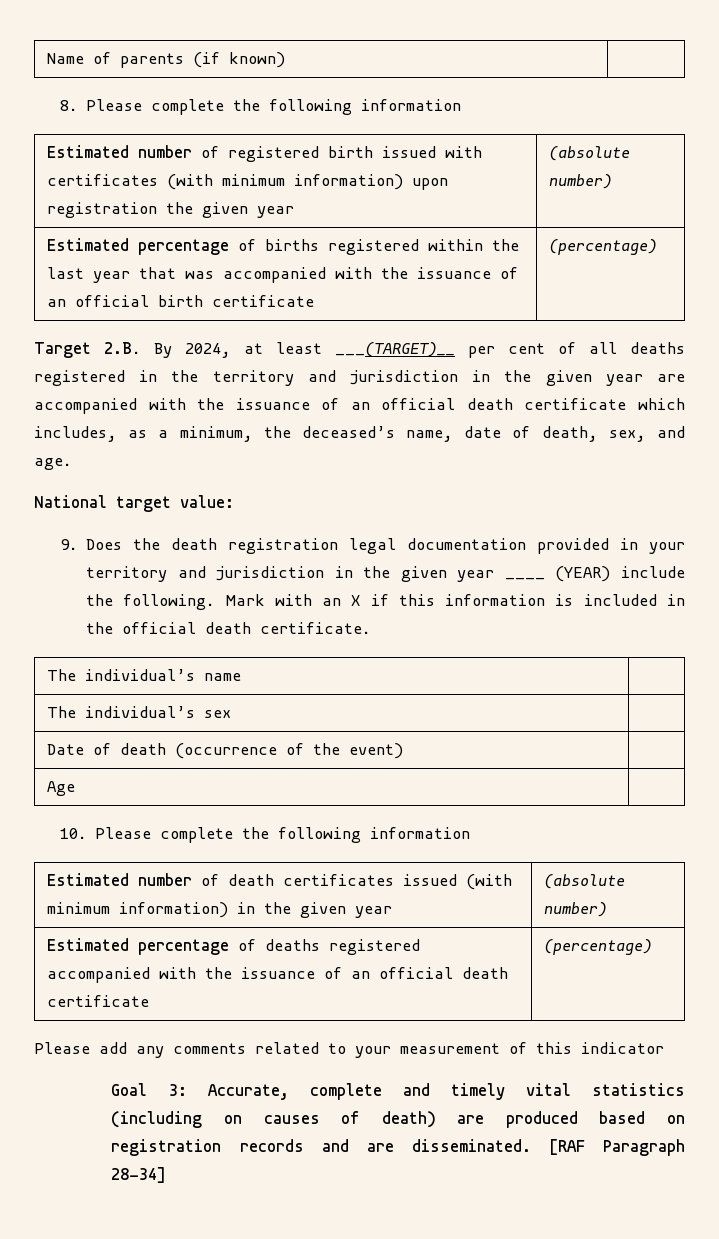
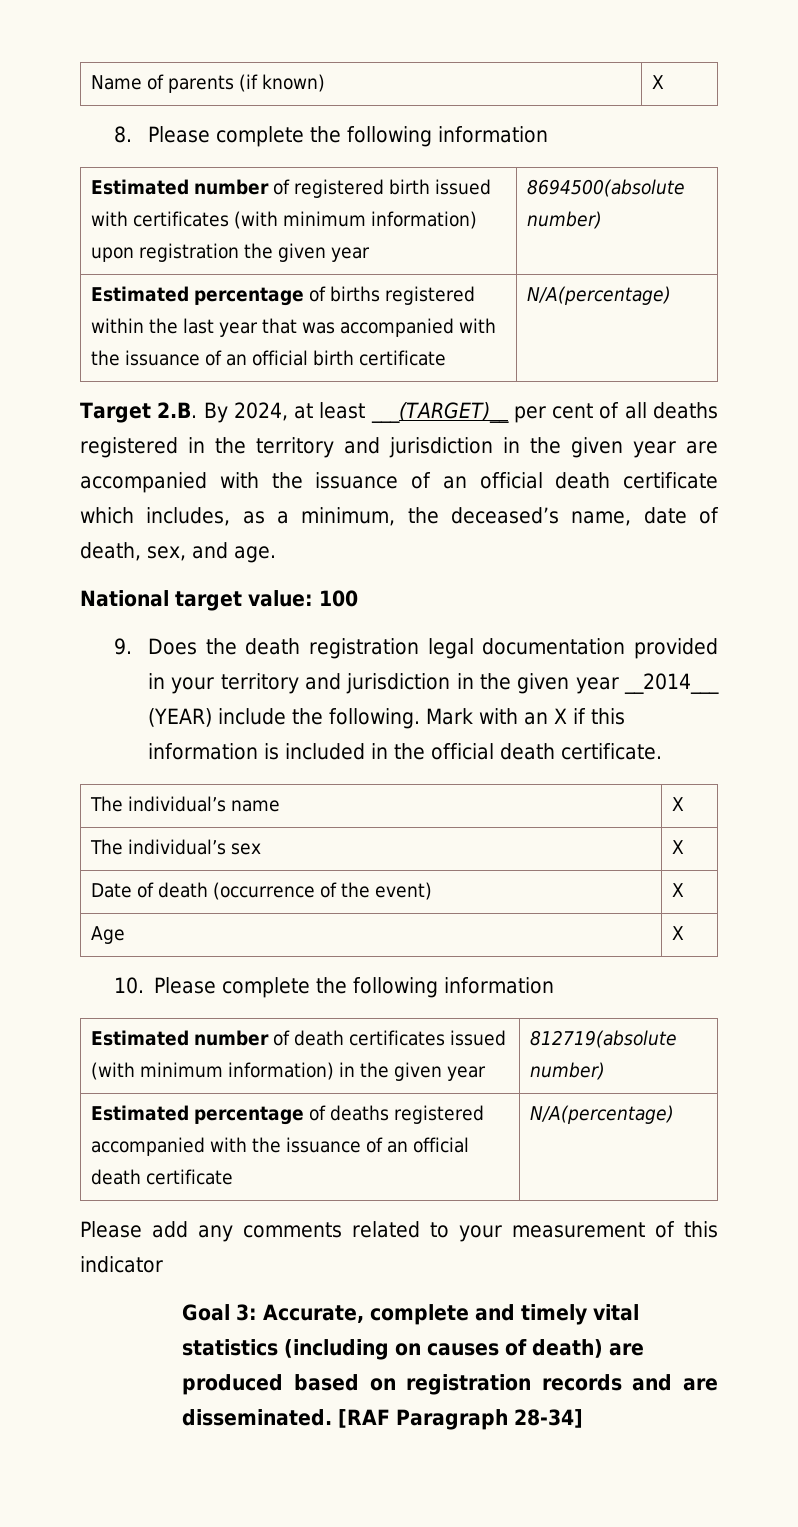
(285, 60) none -> [652,75,665,89] X
[548,146,630,161] (absolute -> [527,179,686,197] 8694500(absolute
[548,239,657,255] (percentage) -> [527,286,672,305] N/A(percentage)
(234, 501) none -> [319,590,358,607] 100
[504,577,545,580] ____ -> [624,673,720,694] __2014___
(241, 677) none -> [672,797,685,811] X
(231, 714) none -> [672,840,685,854] X
(403, 751) none -> [672,883,685,897] X
(75, 788) none -> [672,926,685,940] X
[543,874,625,889] (absolute -> [530,1030,678,1048] 812719(absolute
[543,939,652,955] (percentage) -> [530,1105,675,1124] N/A(percentage)

